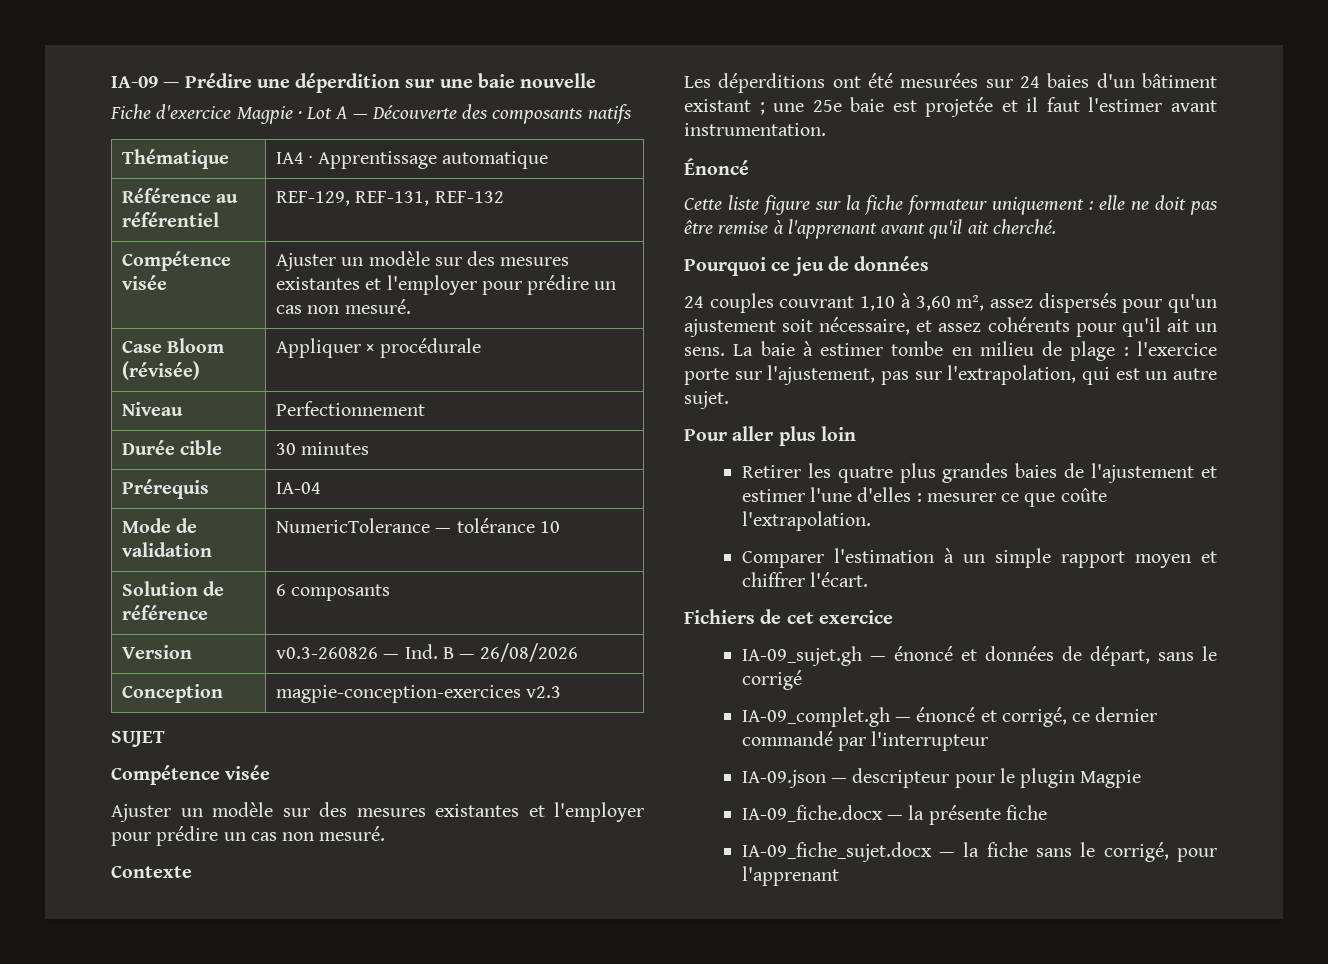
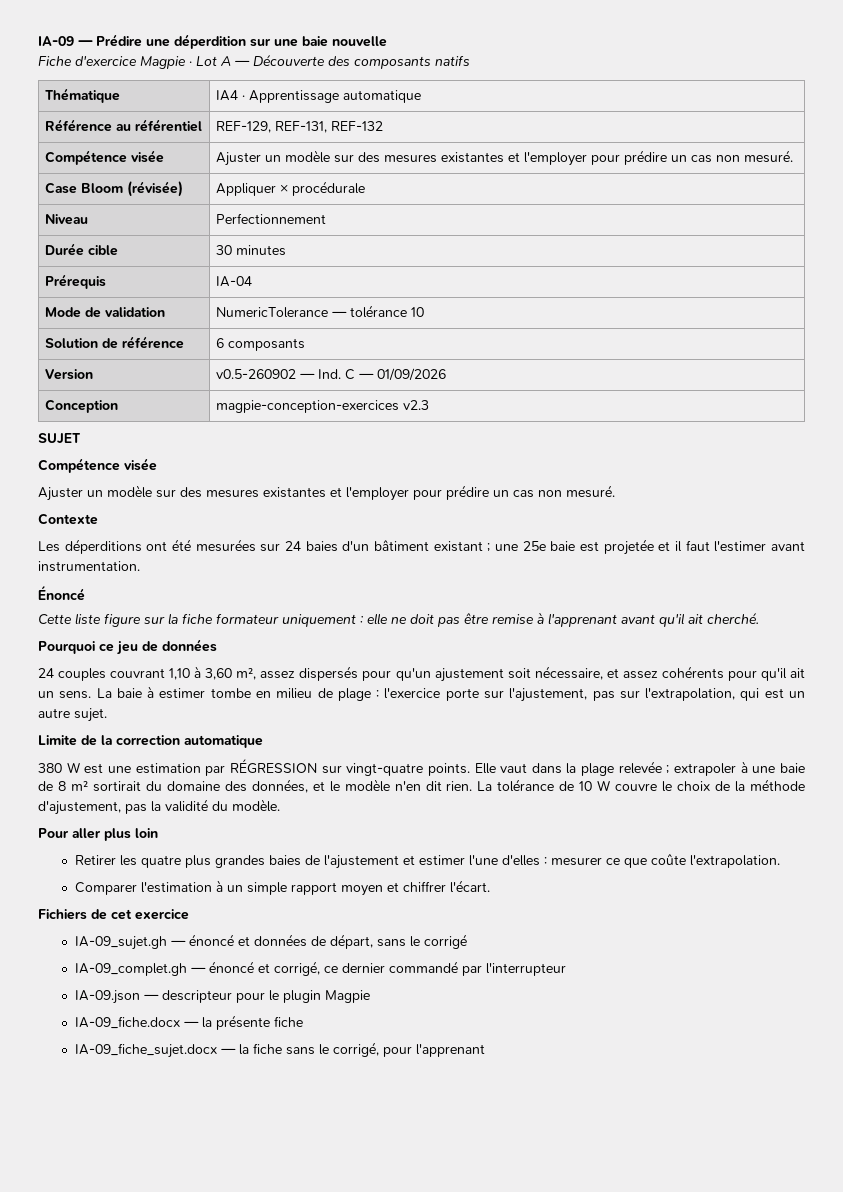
[276,647,379,659] v0.3-260826 -> [215,369,296,379] v0.5-260902
[442,643,579,662] B — 26/08/2026 -> [344,368,446,381] C — 01/09/2026
(729, 400) none -> [38,735,263,748] [38,759,805,776] [38,779,806,793] [38,799,280,815] // Limite de la correction automatique // 380 W est une estimation par RÉGRESSION sur vingt-quatre points. Elle vaut dans la plage relevée ; extrapoler à une baie de 8 m² sortirait du domaine des données, et le modèle n'en dit rien. La tolérance de 10 W couvre le choix de la méthode d'ajustement, pas la validité du modèle.

